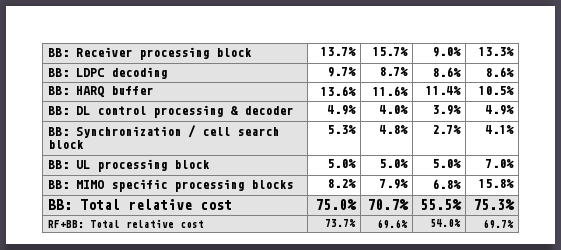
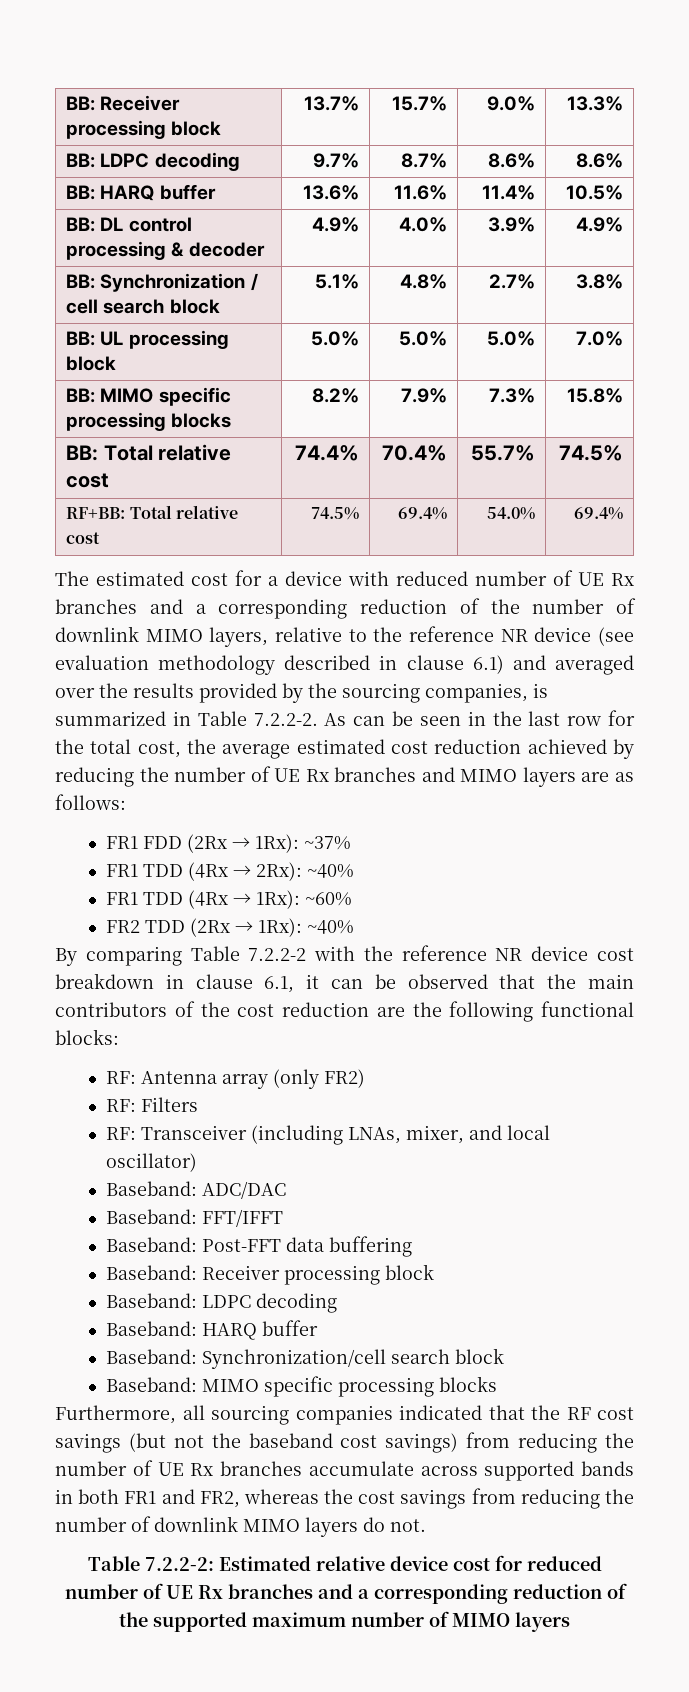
[327,125,357,134] 5.3% -> [314,274,359,289] 5.1%
[485,125,515,134] 4.1% -> [575,274,623,289] 3.8%
[432,179,462,189] 6.8% -> [488,388,535,403] 7.3%
[315,199,358,210] [367,199,410,210] [420,199,463,210] [473,199,516,210] 75.0% | 70.7% | 55.5% | 75.3% -> [294,445,359,461] [381,445,447,461] [470,445,535,461] [558,445,623,461] 74.4% | 70.4% | 55.7% | 74.5%
[325,219,357,227] [377,219,409,229] 73.7% | 69.6% -> [310,507,359,520] [397,507,447,520] 74.5% | 69.4%
[483,219,515,229] 69.7% -> [573,507,623,520] [55,570,634,586] [55,598,636,619] [55,626,635,647] [55,655,635,675] [55,683,548,703] [55,710,635,726] [55,739,634,759] [55,766,634,787] [55,794,126,810] [105,834,351,853] [105,862,354,881] [105,890,352,909] [105,918,354,937] [55,945,634,966] [55,973,634,993] [55,1001,634,1022] [55,1029,119,1045] [105,1069,365,1089] [105,1097,198,1112] [105,1125,550,1145] [105,1153,197,1172] [105,1181,286,1199] [105,1209,283,1227] [105,1236,412,1257] [105,1264,434,1285] [105,1293,337,1313] [105,1320,318,1340] [105,1348,504,1369] [105,1376,497,1397] [55,1405,634,1425] [55,1432,635,1453] [55,1460,634,1481] [55,1488,634,1509] [55,1516,426,1537] [87,1555,602,1571] [64,1583,627,1604] [119,1611,570,1632] 69.4% // The estimated cost for a device with reduced number of UE Rx branches and a corresponding reduction of the number of downlink MIMO layers, relative to the reference NR device (see evaluation methodology described in clause 6.1) and averaged over the results provided by the sourcing companies, is summarized in Table 7.2.2-2. As can be seen in the last row for the total cost, the average estimated cost reduction achieved by reducing the number of UE Rx branches and MIMO layers are as follows: // FR1 FDD (2Rx → 1Rx): ~37% // FR1 TDD (4Rx → 2Rx): ~40% // FR1 TDD (4Rx → 1Rx): ~60% // FR2 TDD (2Rx → 1Rx): ~40% // By comparing Table 7.2.2-2 with the reference NR device cost breakdown in clause 6.1, it can be observed that the main contributors of the cost reduction are the following functional blocks: // RF: Antenna array (only FR2) // RF: Filters // RF: Transceiver (including LNAs, mixer, and local oscillator) // Baseband: ADC/DAC // Baseband: FFT/IFFT // Baseband: Post-FFT data buffering // Baseband: Receiver processing block // Baseband: LDPC decoding // Baseband: HARQ buffer // Baseband: Synchronization/cell search block // Baseband: MIMO specific processing blocks // Furthermore, all sourcing companies indicated that the RF cost savings (but not the baseband cost savings) from reducing the number of UE Rx branches accumulate across supported bands in both FR1 and FR2, whereas the cost savings from reducing the number of downlink MIMO layers do not. // Table 7.2.2-2: Estimated relative device cost for reduced number of UE Rx branches and a corresponding reduction of the supported maximum number of MIMO layers

